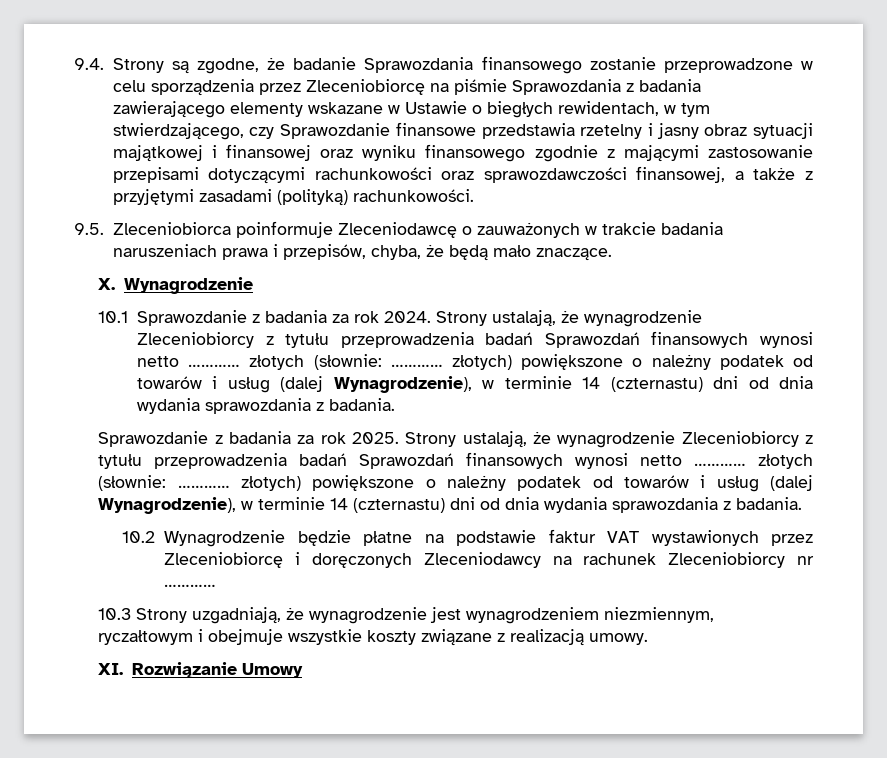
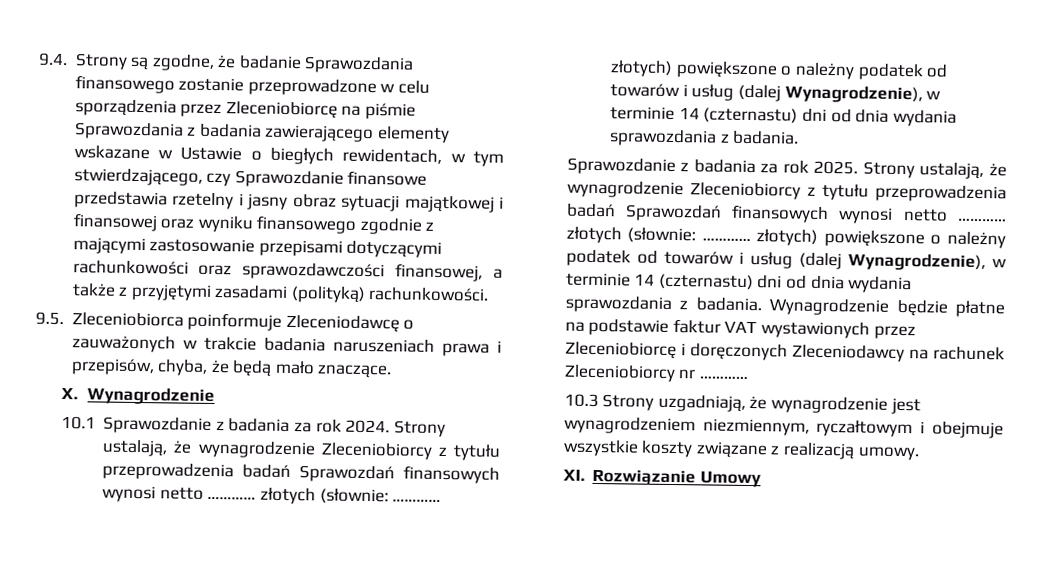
[122,531,156,543] // 10.2 -> (762, 304) none

